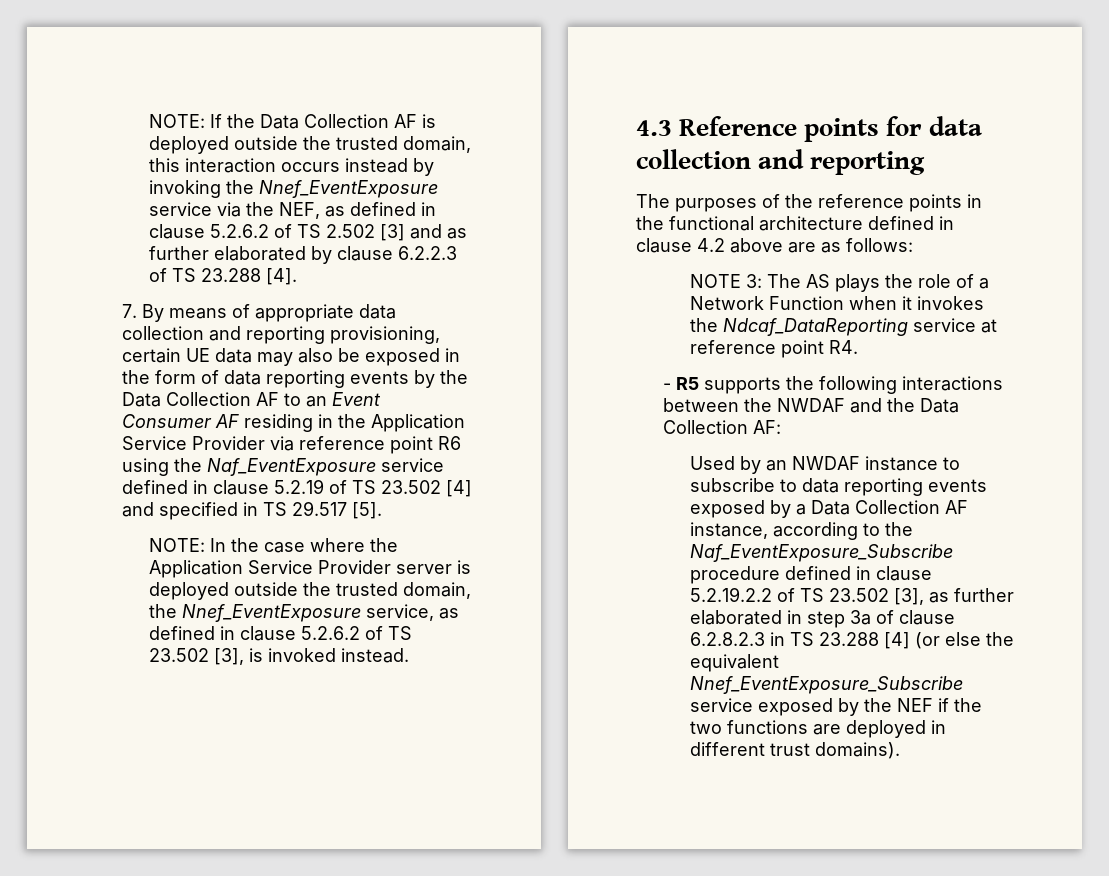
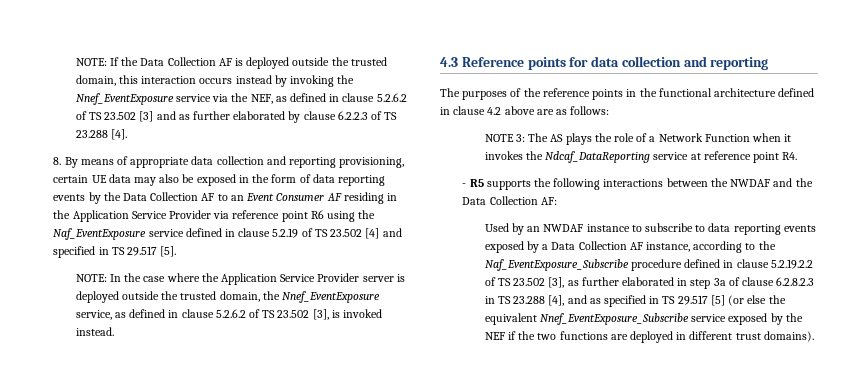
[325,224,375,238] 2.502 -> [104,112,137,120] 23.502
[121,304,137,318] 7. -> [53,157,62,165] 8.
[883,632,910,649] [4] -> [548,295,725,307] [4], and as specified in TS 29.517 [5]

